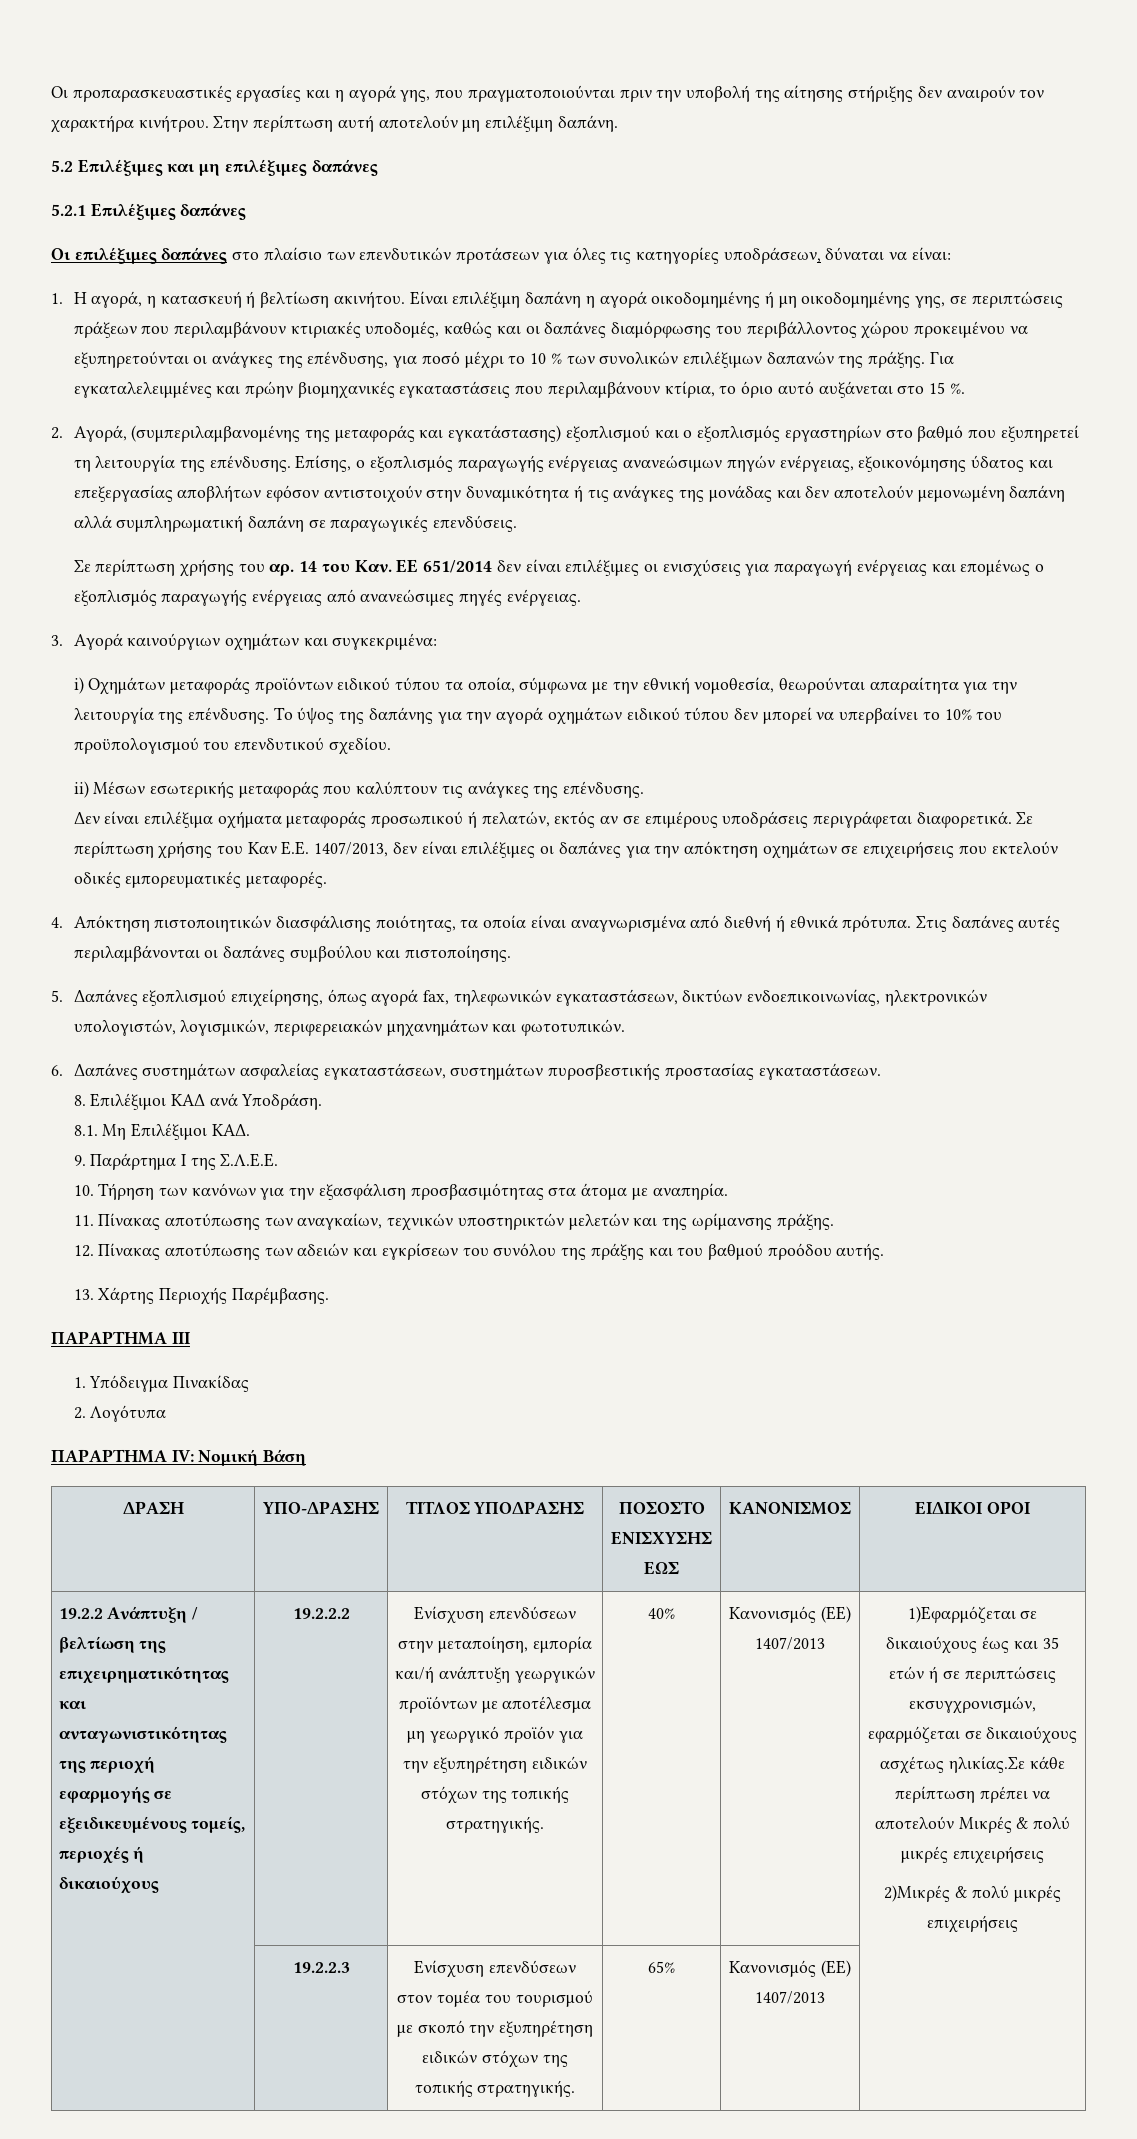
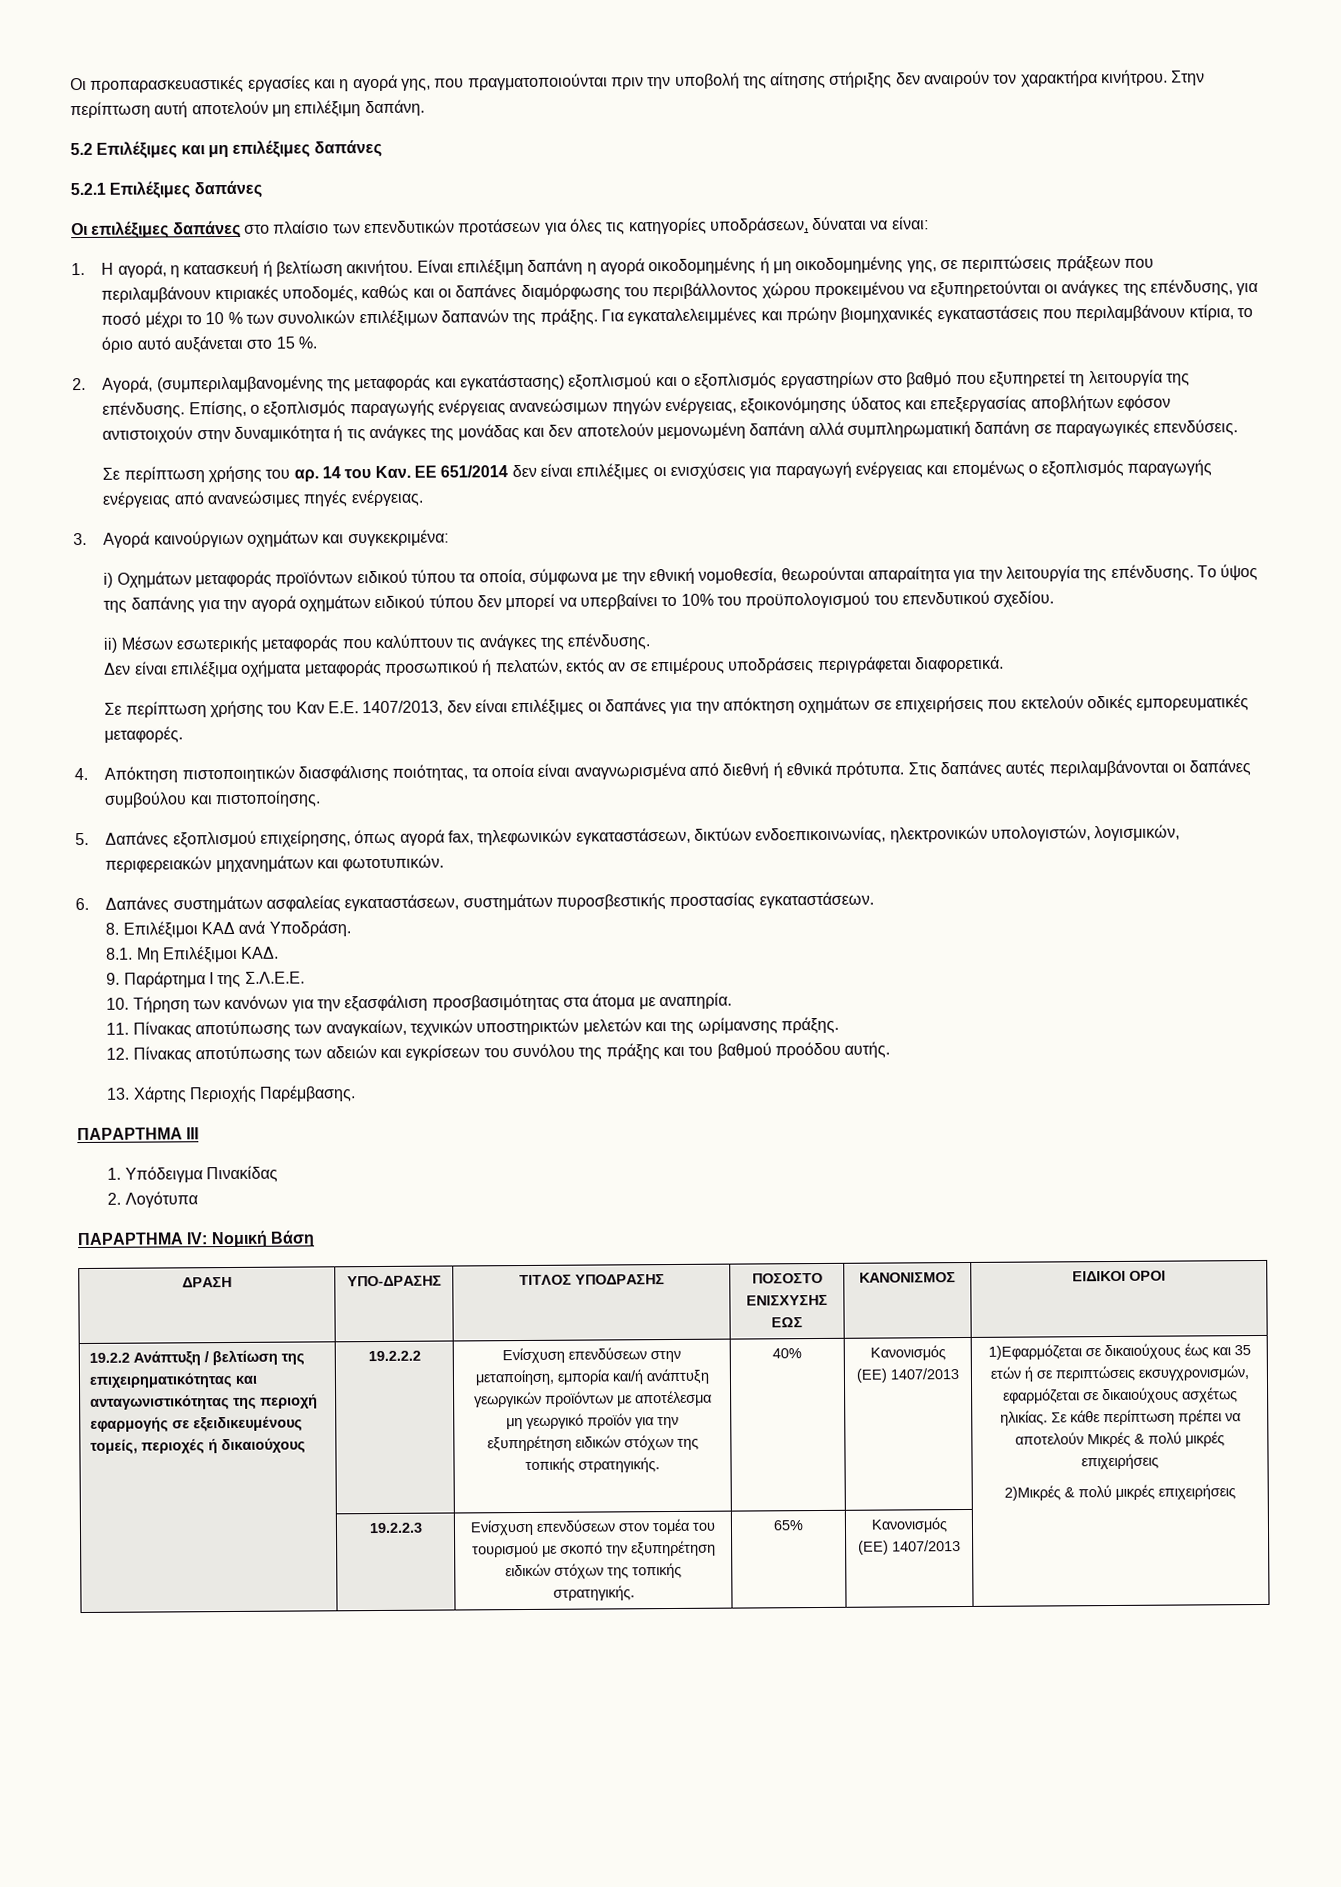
(1012, 819) none -> (1004, 664) //
[949,1756,1025,1773] ηλικίας.Σε -> [999,1410,1068,1426] ηλικίας. Σε

